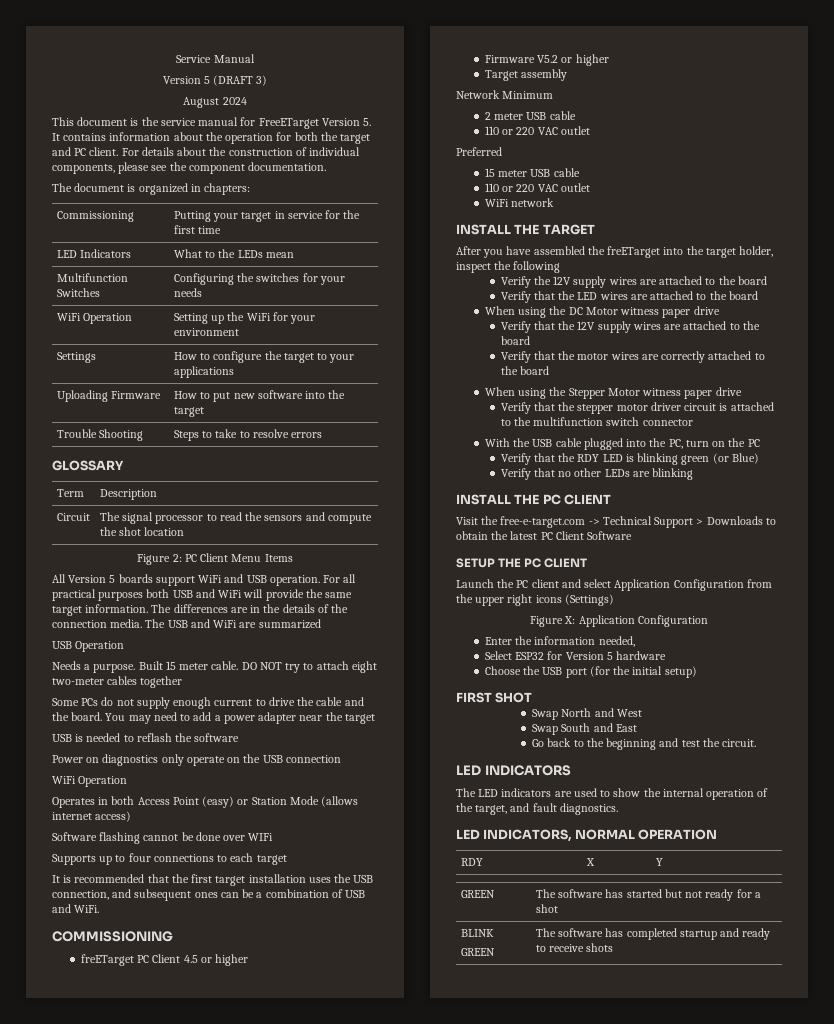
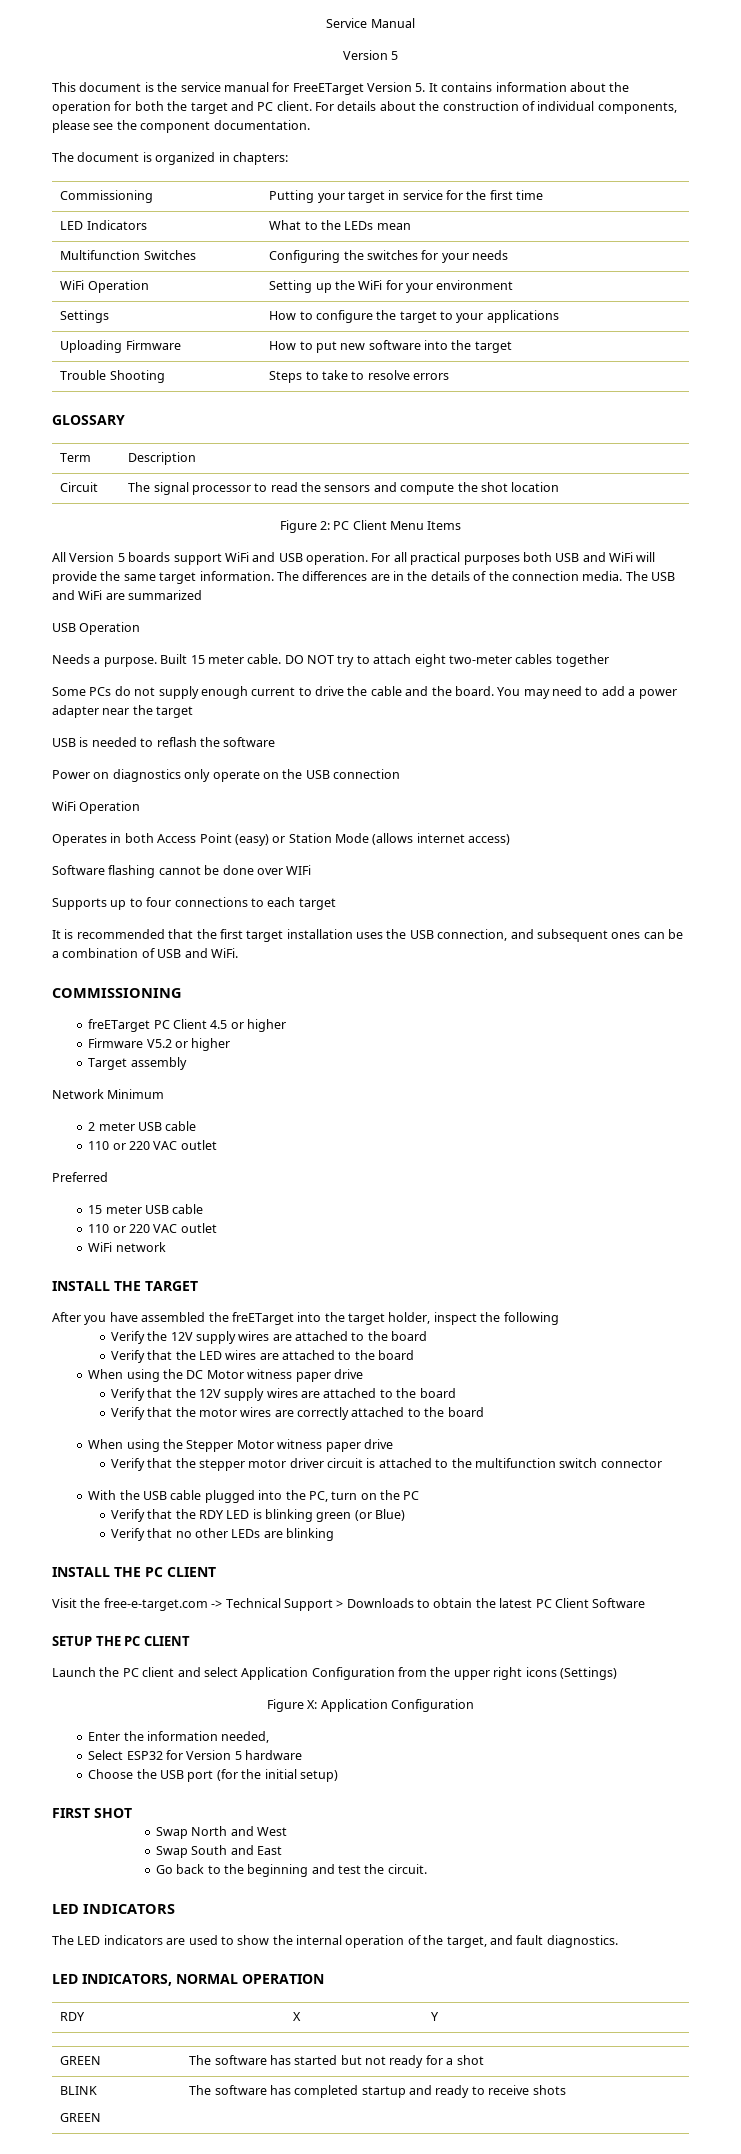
[213,75,268,86] [183,97,247,108] (DRAFT 3) // August 2024 -> (399, 55) none

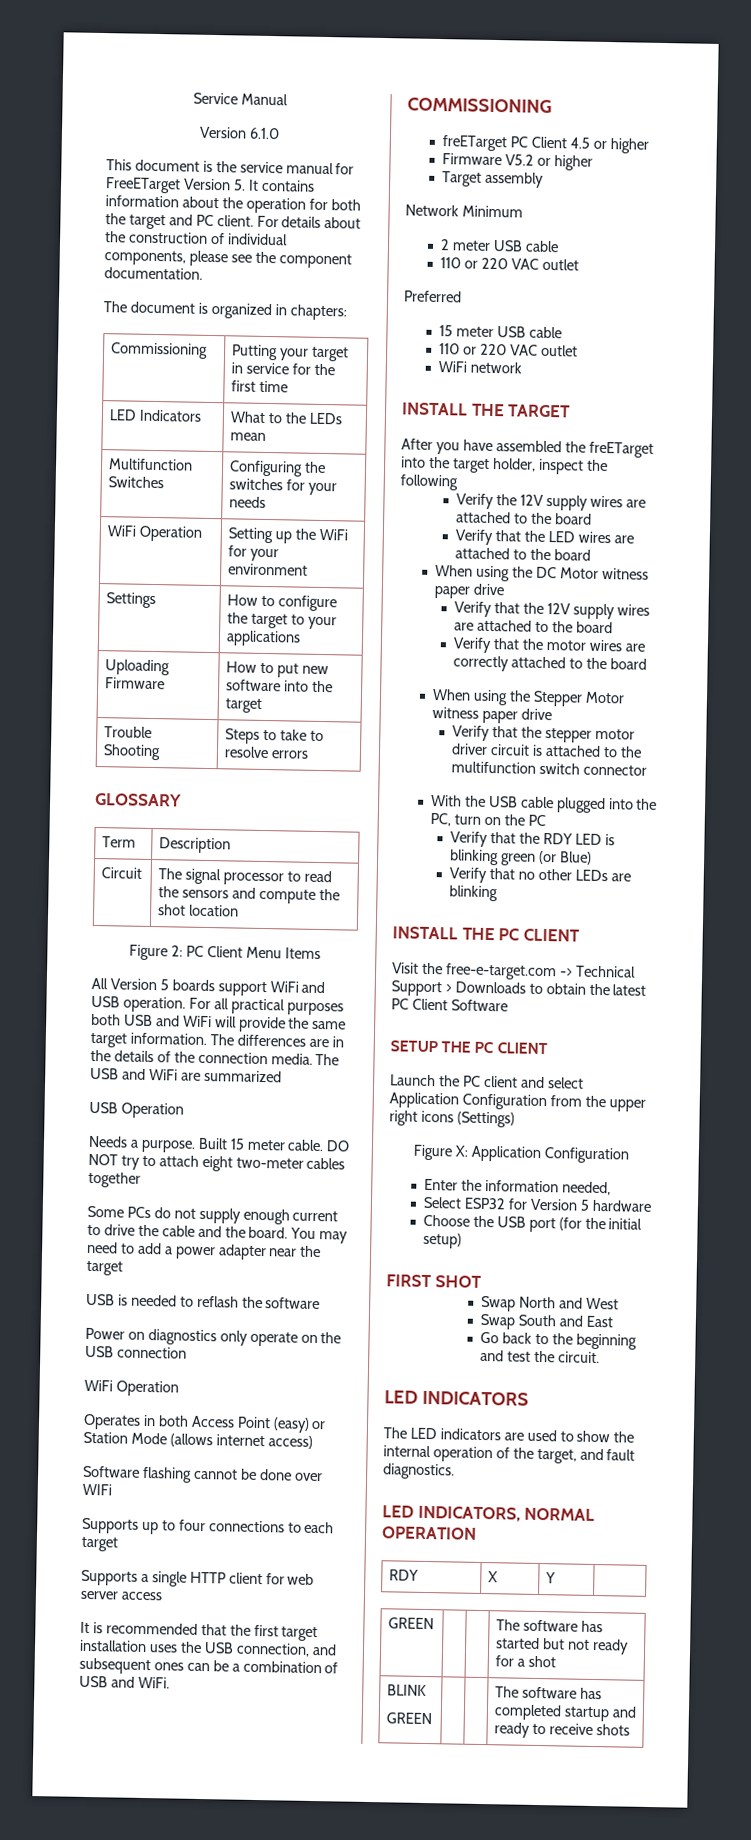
[391,51,399,60] 5 -> [248,127,280,140] 6.1.0
(336, 904) none -> [81,1569,315,1587] [80,1590,162,1601] // Supports a single HTTP client for web server access

